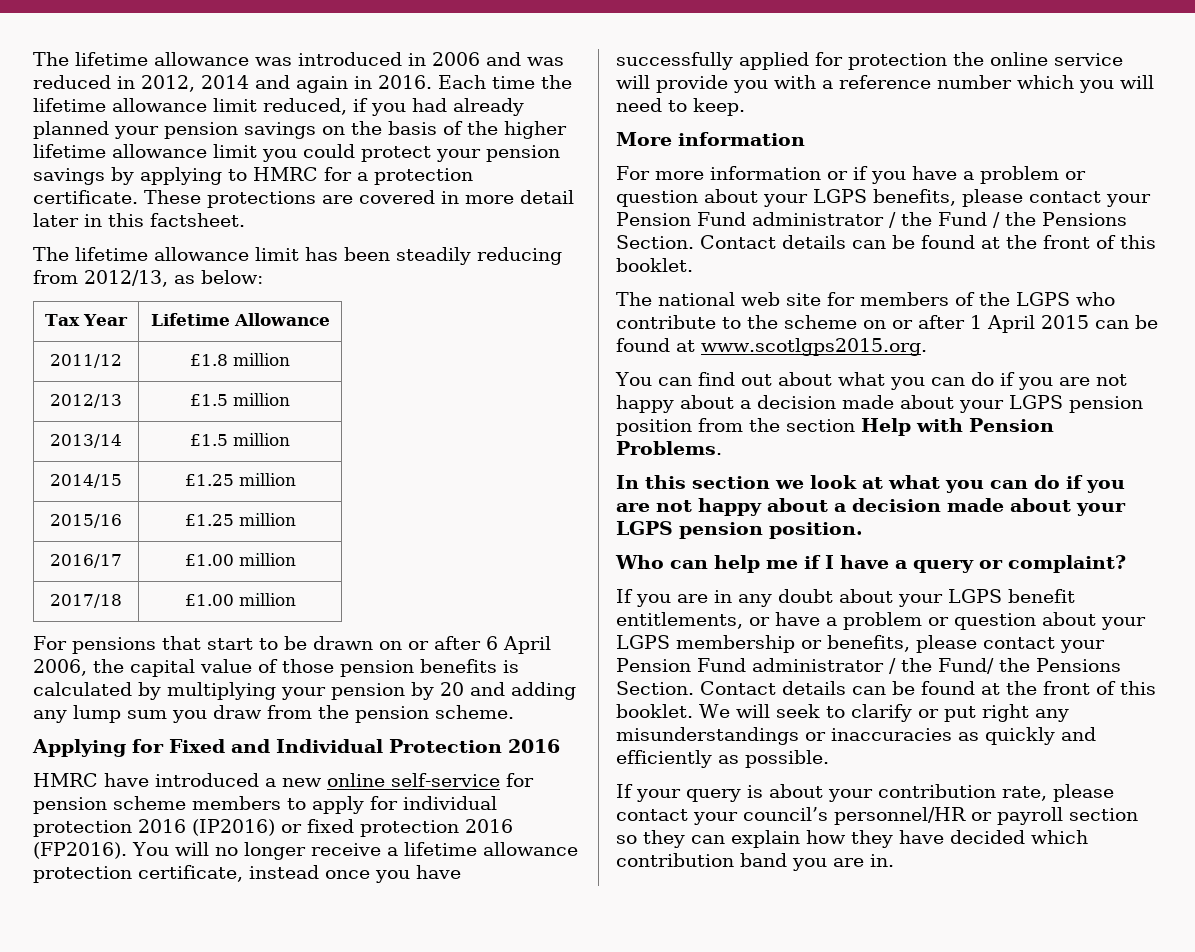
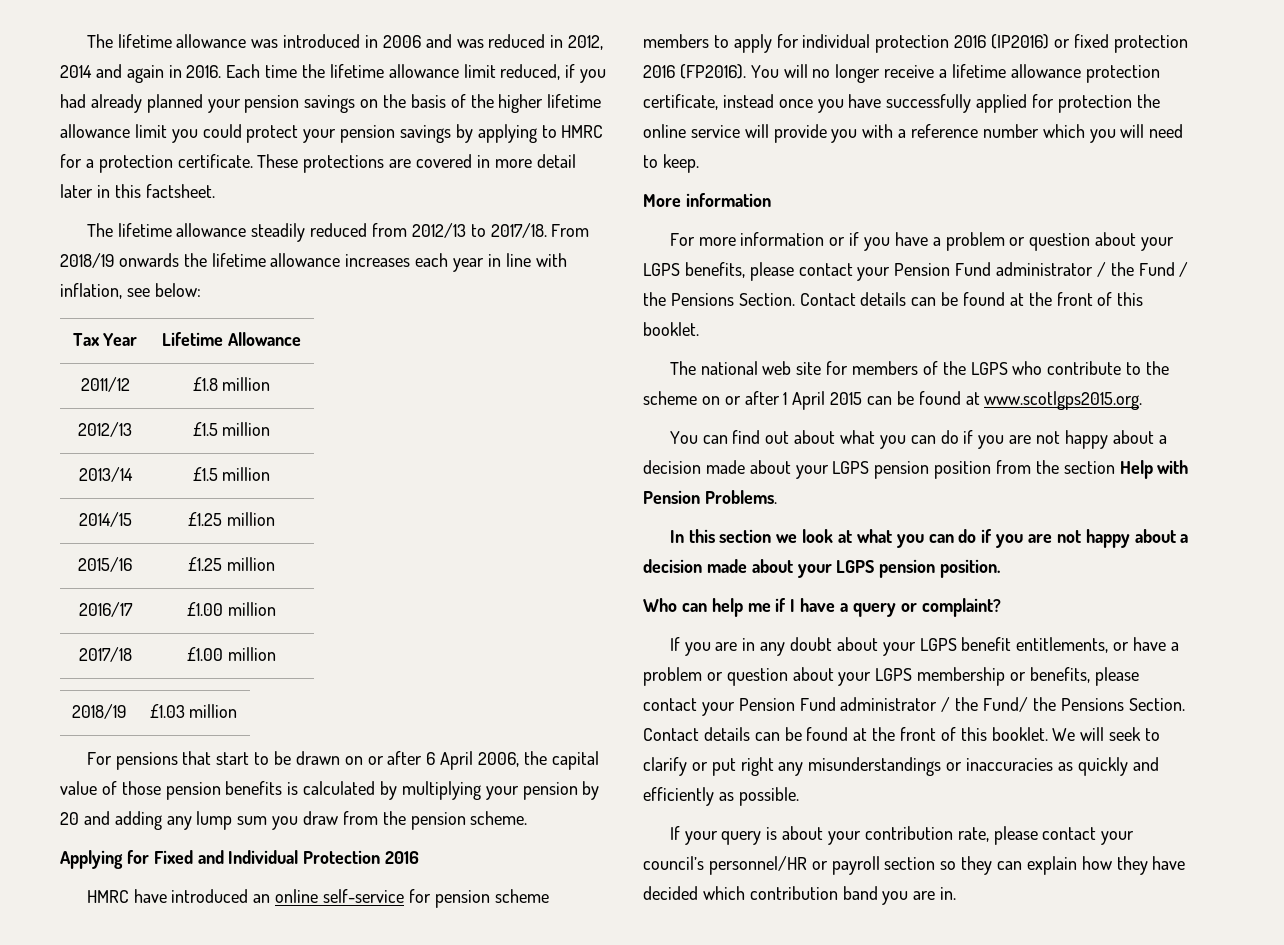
[255,247,562,265] [33,270,195,287] limit has been steadily reducing from 2012/13, as -> [251,223,590,242] [60,253,567,272] [60,283,150,299] steadily reduced from 2012/13 to 2017/18. From 2018/19 onwards the lifetime allowance increases each year in line with inflation, see
(296, 599) none -> [72,704,126,719] [149,704,238,718] // 2018/19 | £1.03 million
[265,778,322,787] a new -> [253,894,271,903] an

